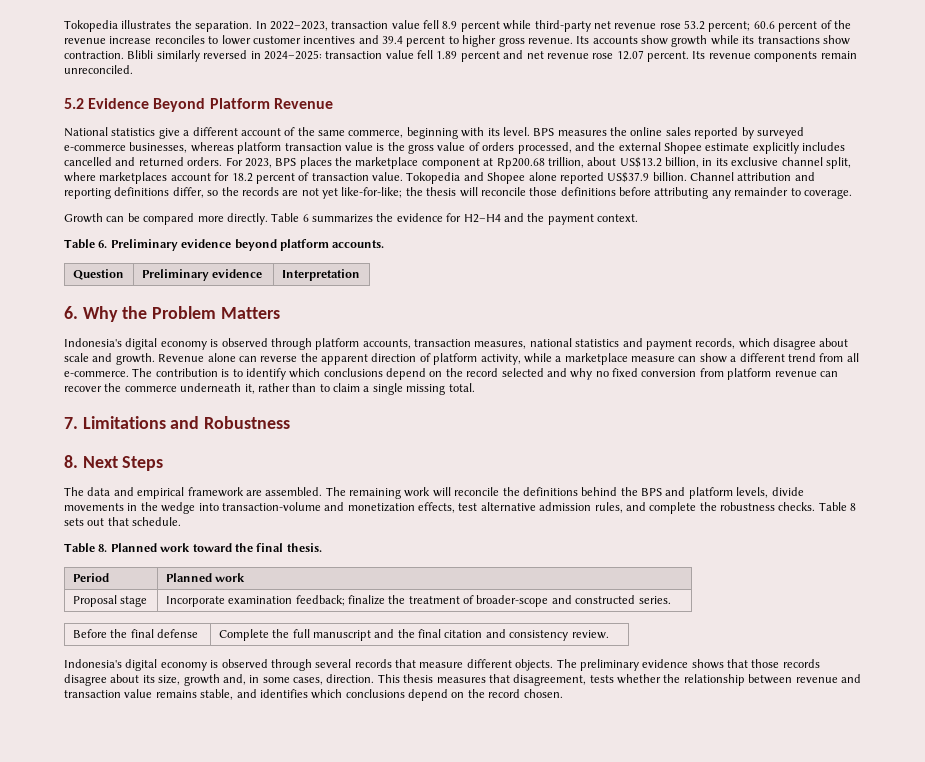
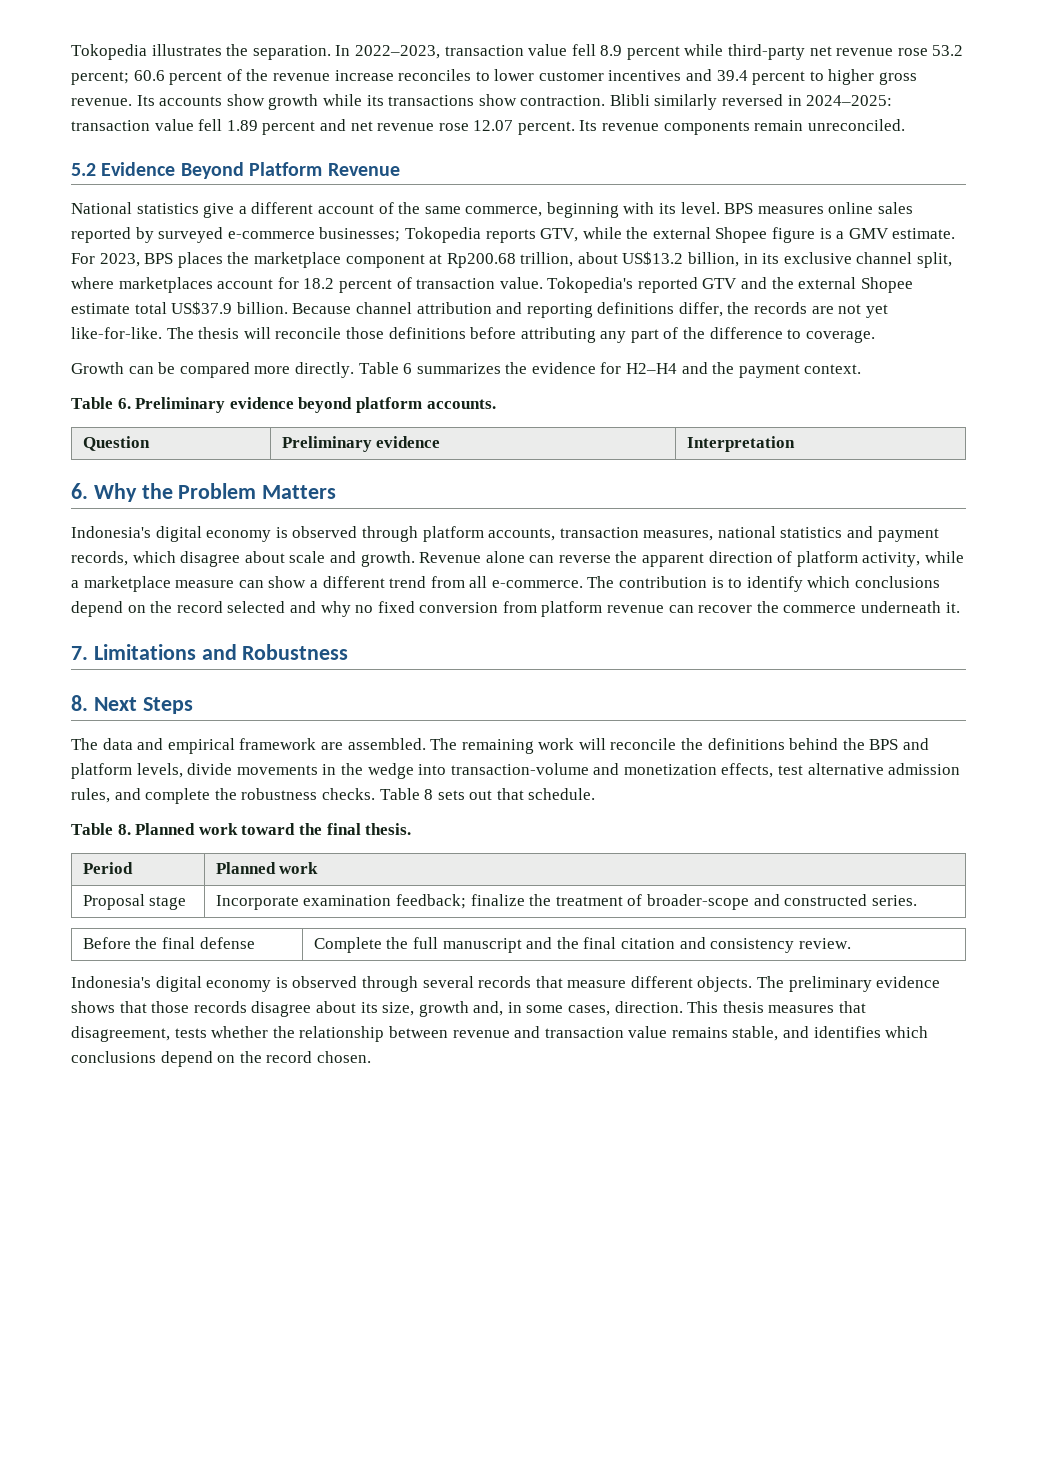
[610,127,627,136] the -> (824, 210) none
[129,142,846,154] [64,157,223,166] businesses, whereas platform transaction value is the gross value of orders processed, and the external Shopee estimate explicitly includes cancelled and returned orders. -> [319,227,956,243] businesses; Tokopedia reports GTV, while the external Shopee figure is a GMV estimate.
[406,172,734,184] Tokopedia and Shopee alone reported US$37.9 billion. Channel -> [547,277,913,293] [71,301,412,315] Tokopedia's reported GTV and the external Shopee estimate total US$37.9 billion. Because channel
[207,190,219,196] so -> (723, 309) none
[341,187,423,198] like-for-like; the -> [71,327,194,339] like-for-like. The
[734,187,789,196] remainder -> [630,327,783,343] part of the difference
[244,383,475,395] it, rather than to claim a single missing total. -> [945,602,960,613] it.

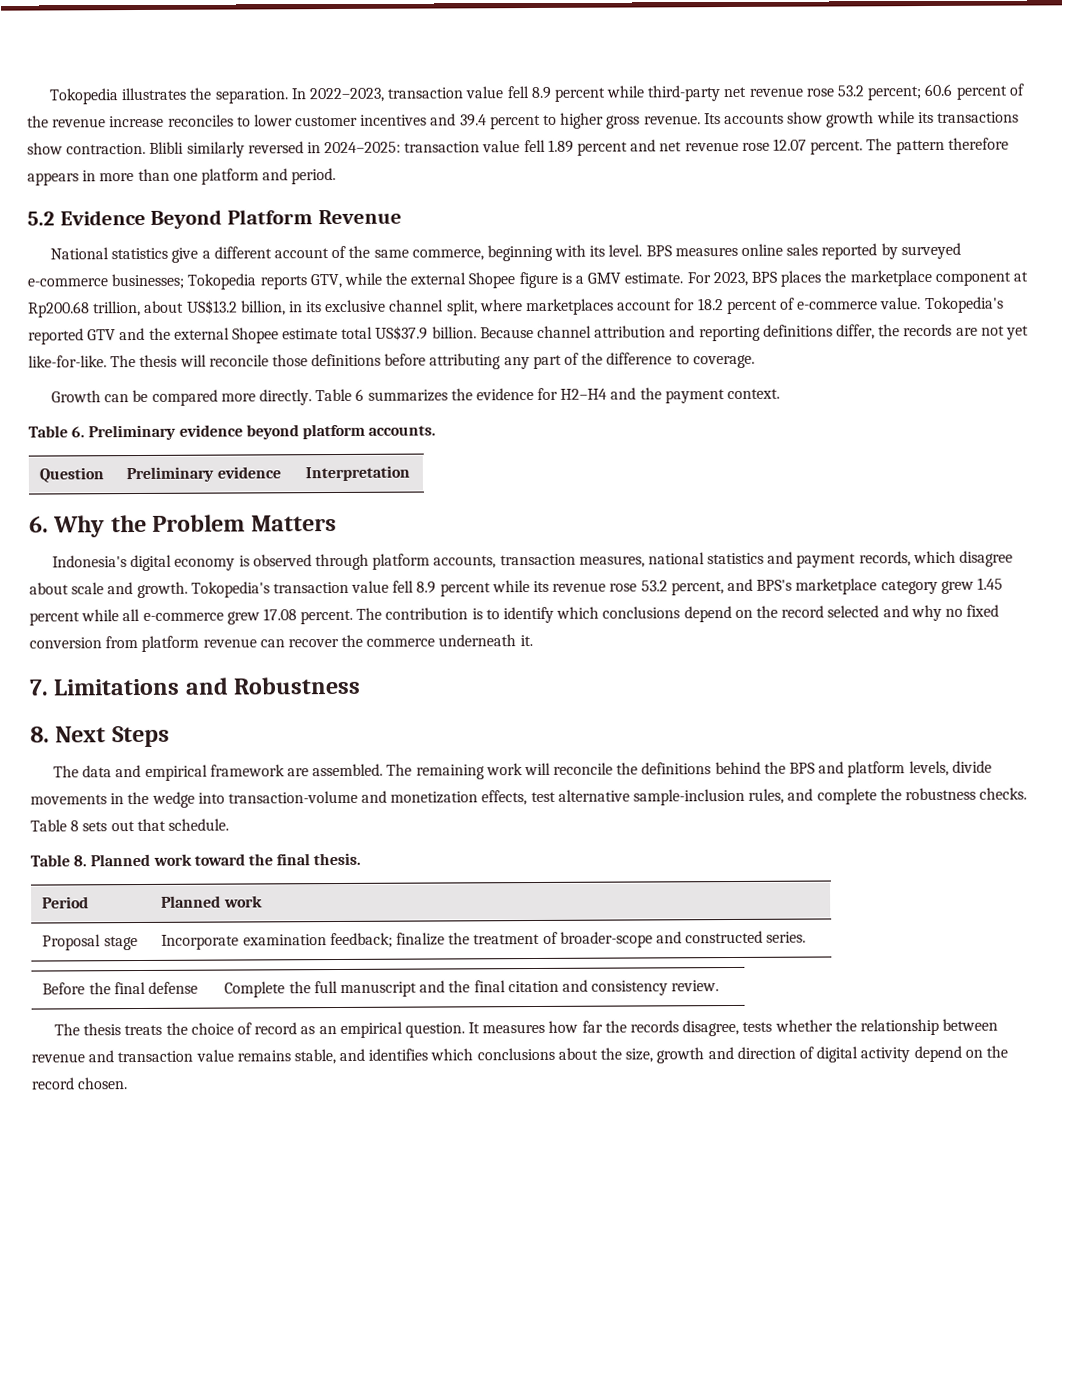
[579,119,905,135] Its revenue components remain unreconciled. -> [866,137,1009,155] [27,167,337,186] The pattern therefore appears in more than one platform and period.
[416,278,496,289] transaction -> [797,301,879,310] e-commerce
[419,551,965,567] [71,576,583,592] Revenue alone can reverse the apparent direction of platform activity, while a marketplace measure can show a different trend from all e-commerce. -> [190,577,1003,598] [29,608,354,626] Tokopedia's transaction value fell 8.9 percent while its revenue rose 53.2 percent, and BPS's marketplace category grew 1.45 percent while all e-commerce grew 17.08 percent.
[888,763,961,775] admission -> [633,788,746,806] sample-inclusion
[71,976,941,992] [71,1001,867,1017] [71,1026,170,1042] Indonesia's digital economy is observed through several records that measure different objects. The preliminary evidence shows that those records disagree about its size, growth and, in some cases, direction. This thesis measures that disagreement, -> [54,1019,740,1038] The thesis treats the choice of record as an empirical question. It measures how far the records disagree,
(156, 1057) none -> [557,1046,911,1064] about the size, growth and direction of digital activity

